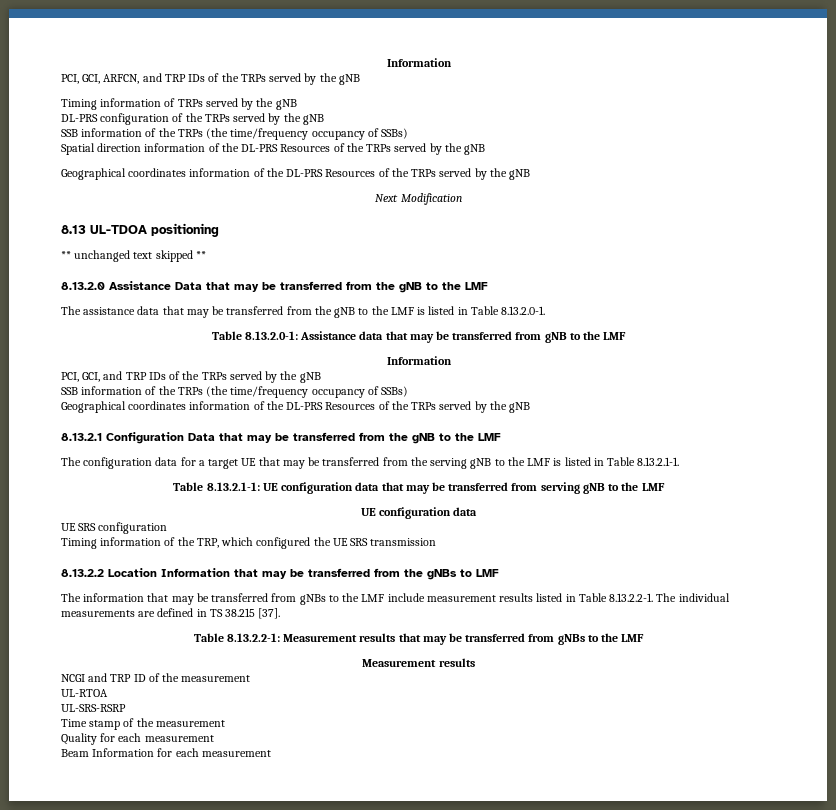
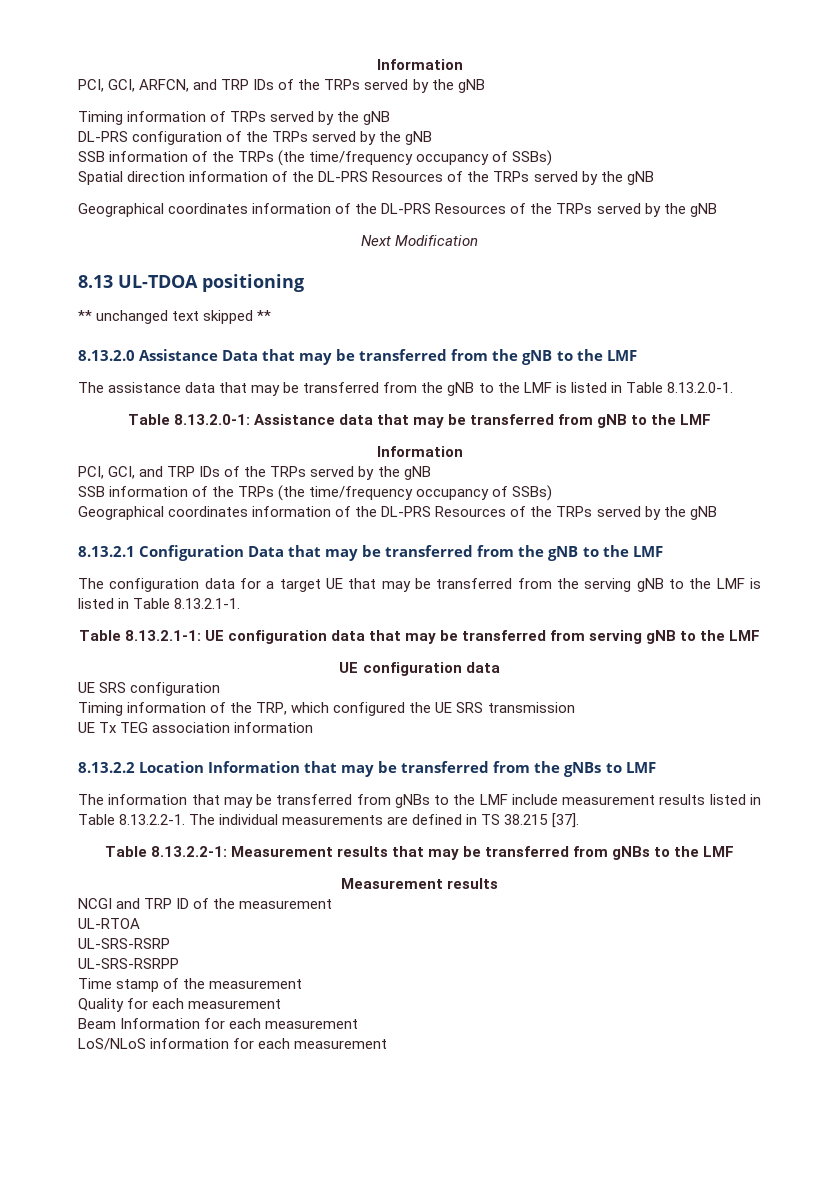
(437, 542) none -> [78,722,314,733] // UE Tx TEG association information
(126, 708) none -> [78,958,179,969] // UL-SRS-RSRPP
(271, 753) none -> [78,1038,388,1050] // LoS/NLoS information for each measurement

